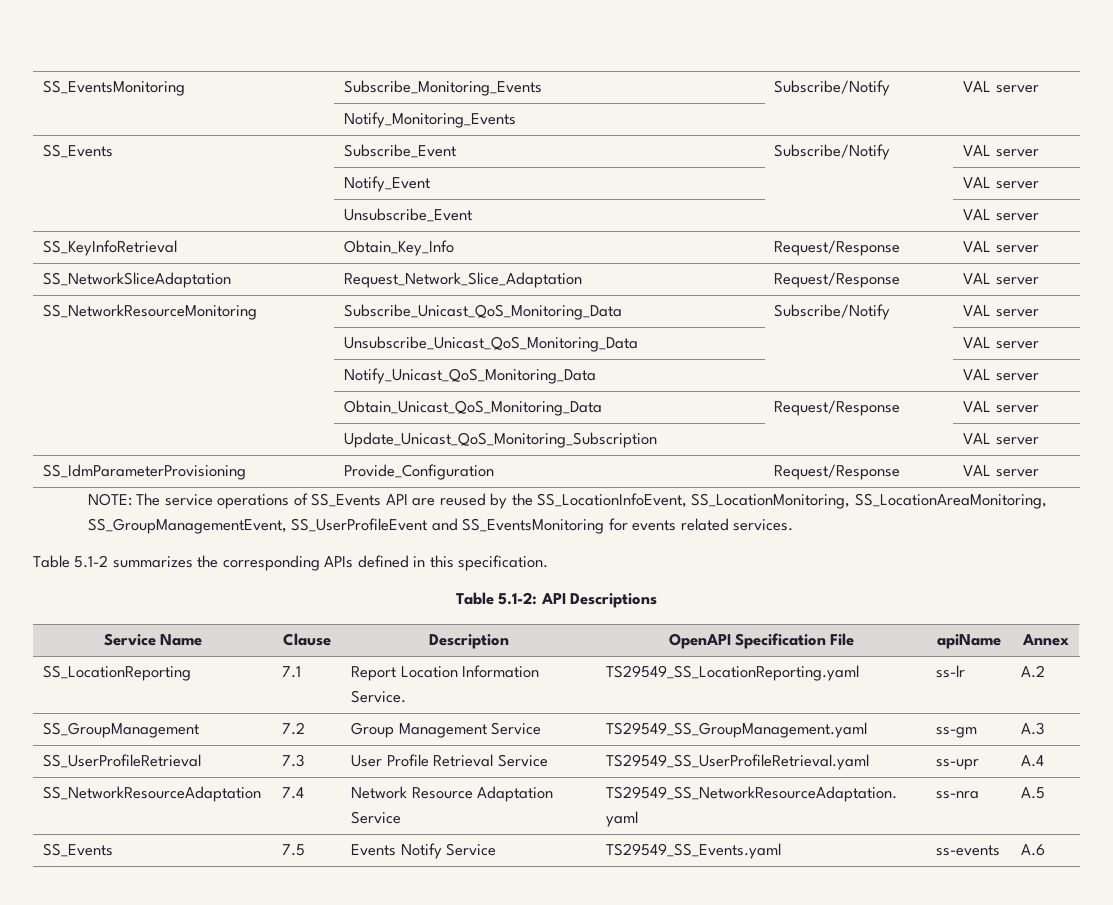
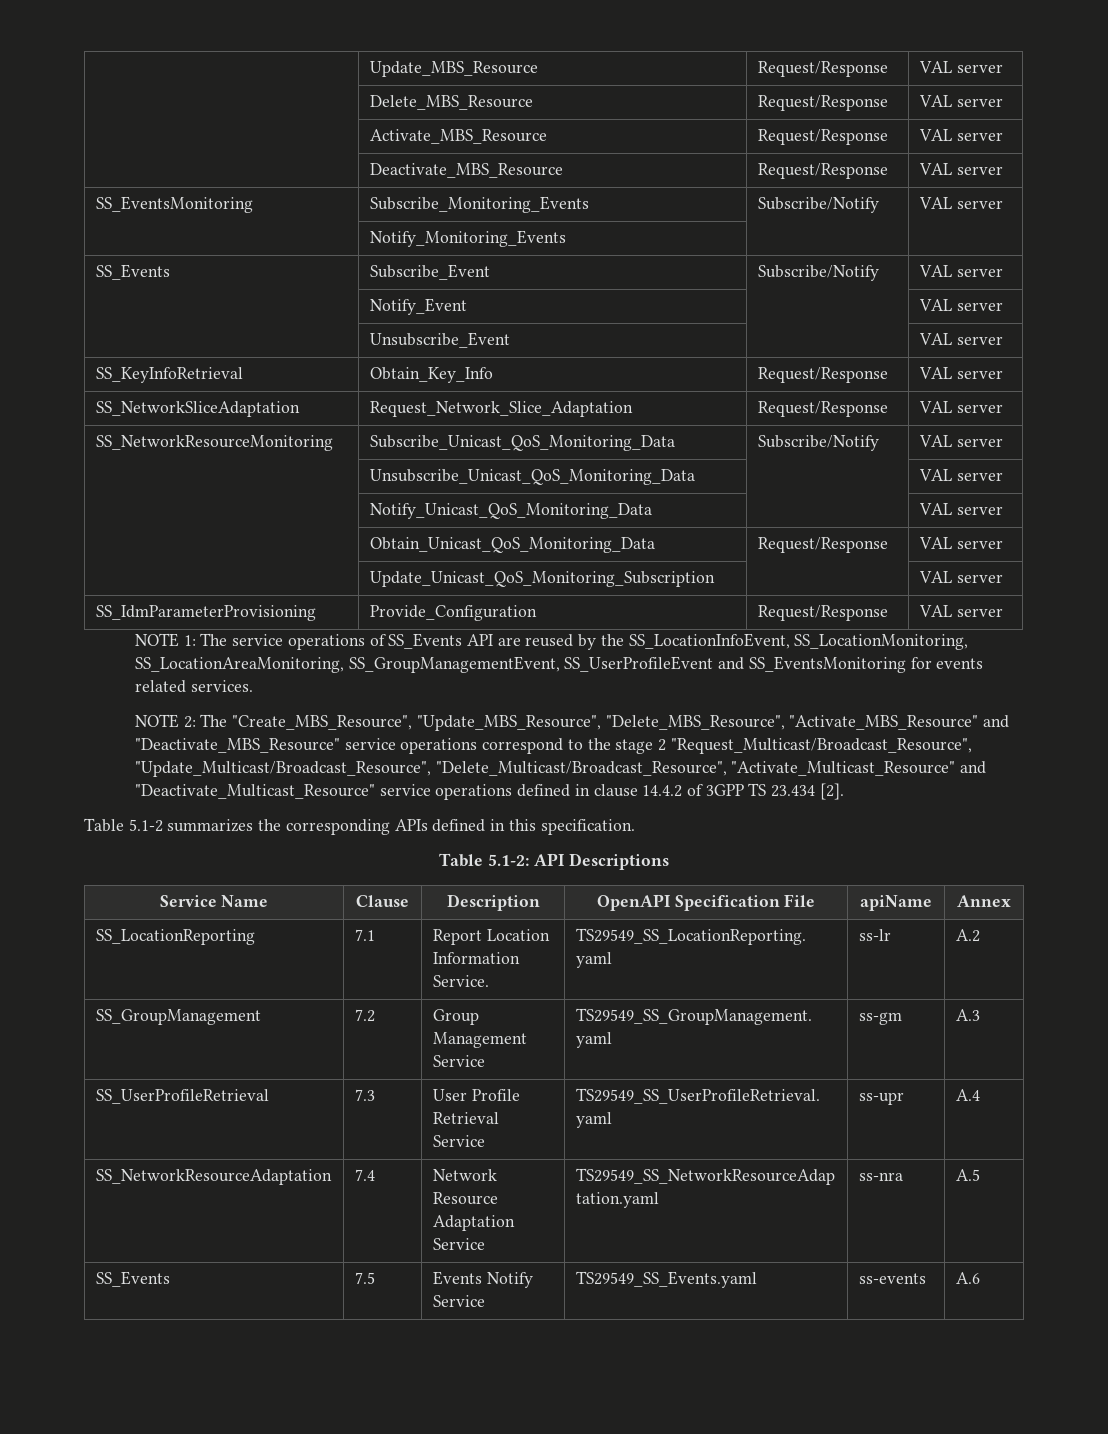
(43, 88) none -> [369,61,538,77] [757,61,888,77] [918,61,1003,73] [369,95,533,110] [757,95,888,111] [918,95,1003,107] [369,129,547,144] [757,129,888,145] [918,129,1003,141] [369,163,563,178] [757,163,888,179] [918,163,1003,175] | Update_MBS_Resource | Request/Response | VAL server // | Delete_MBS_Resource | Request/Response | VAL server // | Activate_MBS_Resource | Request/Response | VAL server // | Deactivate_MBS_Resource | Request/Response | VAL server //
[87,493,132,506] NOTE: -> [134,633,196,647] NOTE 1:
(794, 525) none -> [134,714,1009,731] [134,738,972,754] [134,761,987,777] [134,783,844,800] // NOTE 2: The "Create_MBS_Resource", "Update_MBS_Resource", "Delete_MBS_Resource", "Activate_MBS_Resource" and "Deactivate_MBS_Resource" service operations correspond to the stage 2 "Request_Multicast/Broadcast_Resource", "Update_Multicast/Broadcast_Resource", "Delete_Multicast/Broadcast_Resource", "Activate_Multicast_Resource" and "Deactivate_Multicast_Resource" service operations defined in clause 14.4.2 of 3GPP TS 23.434 [2].

